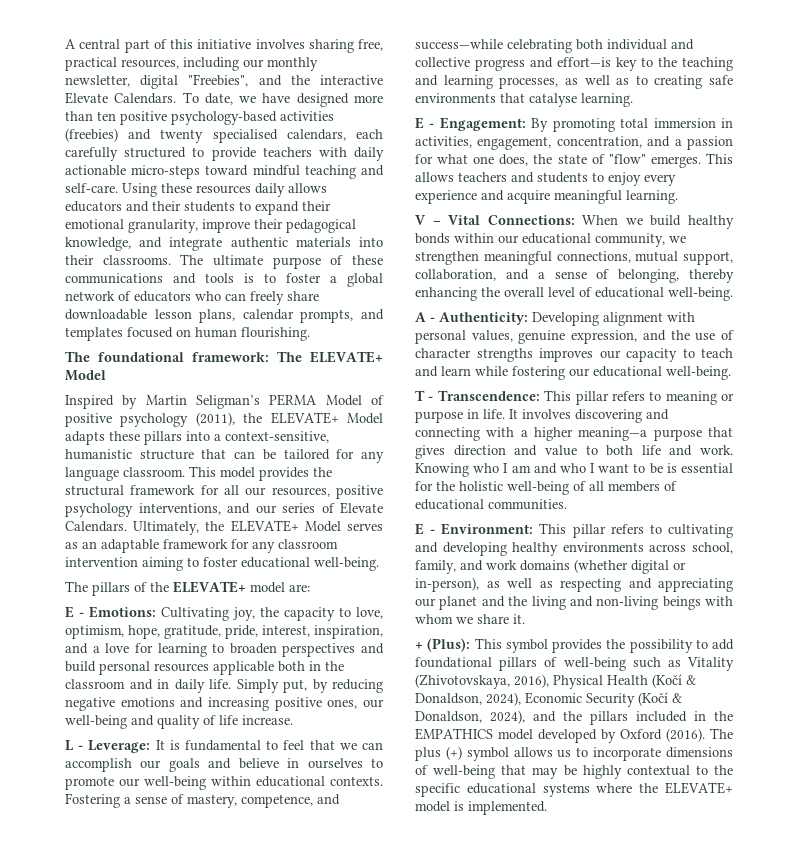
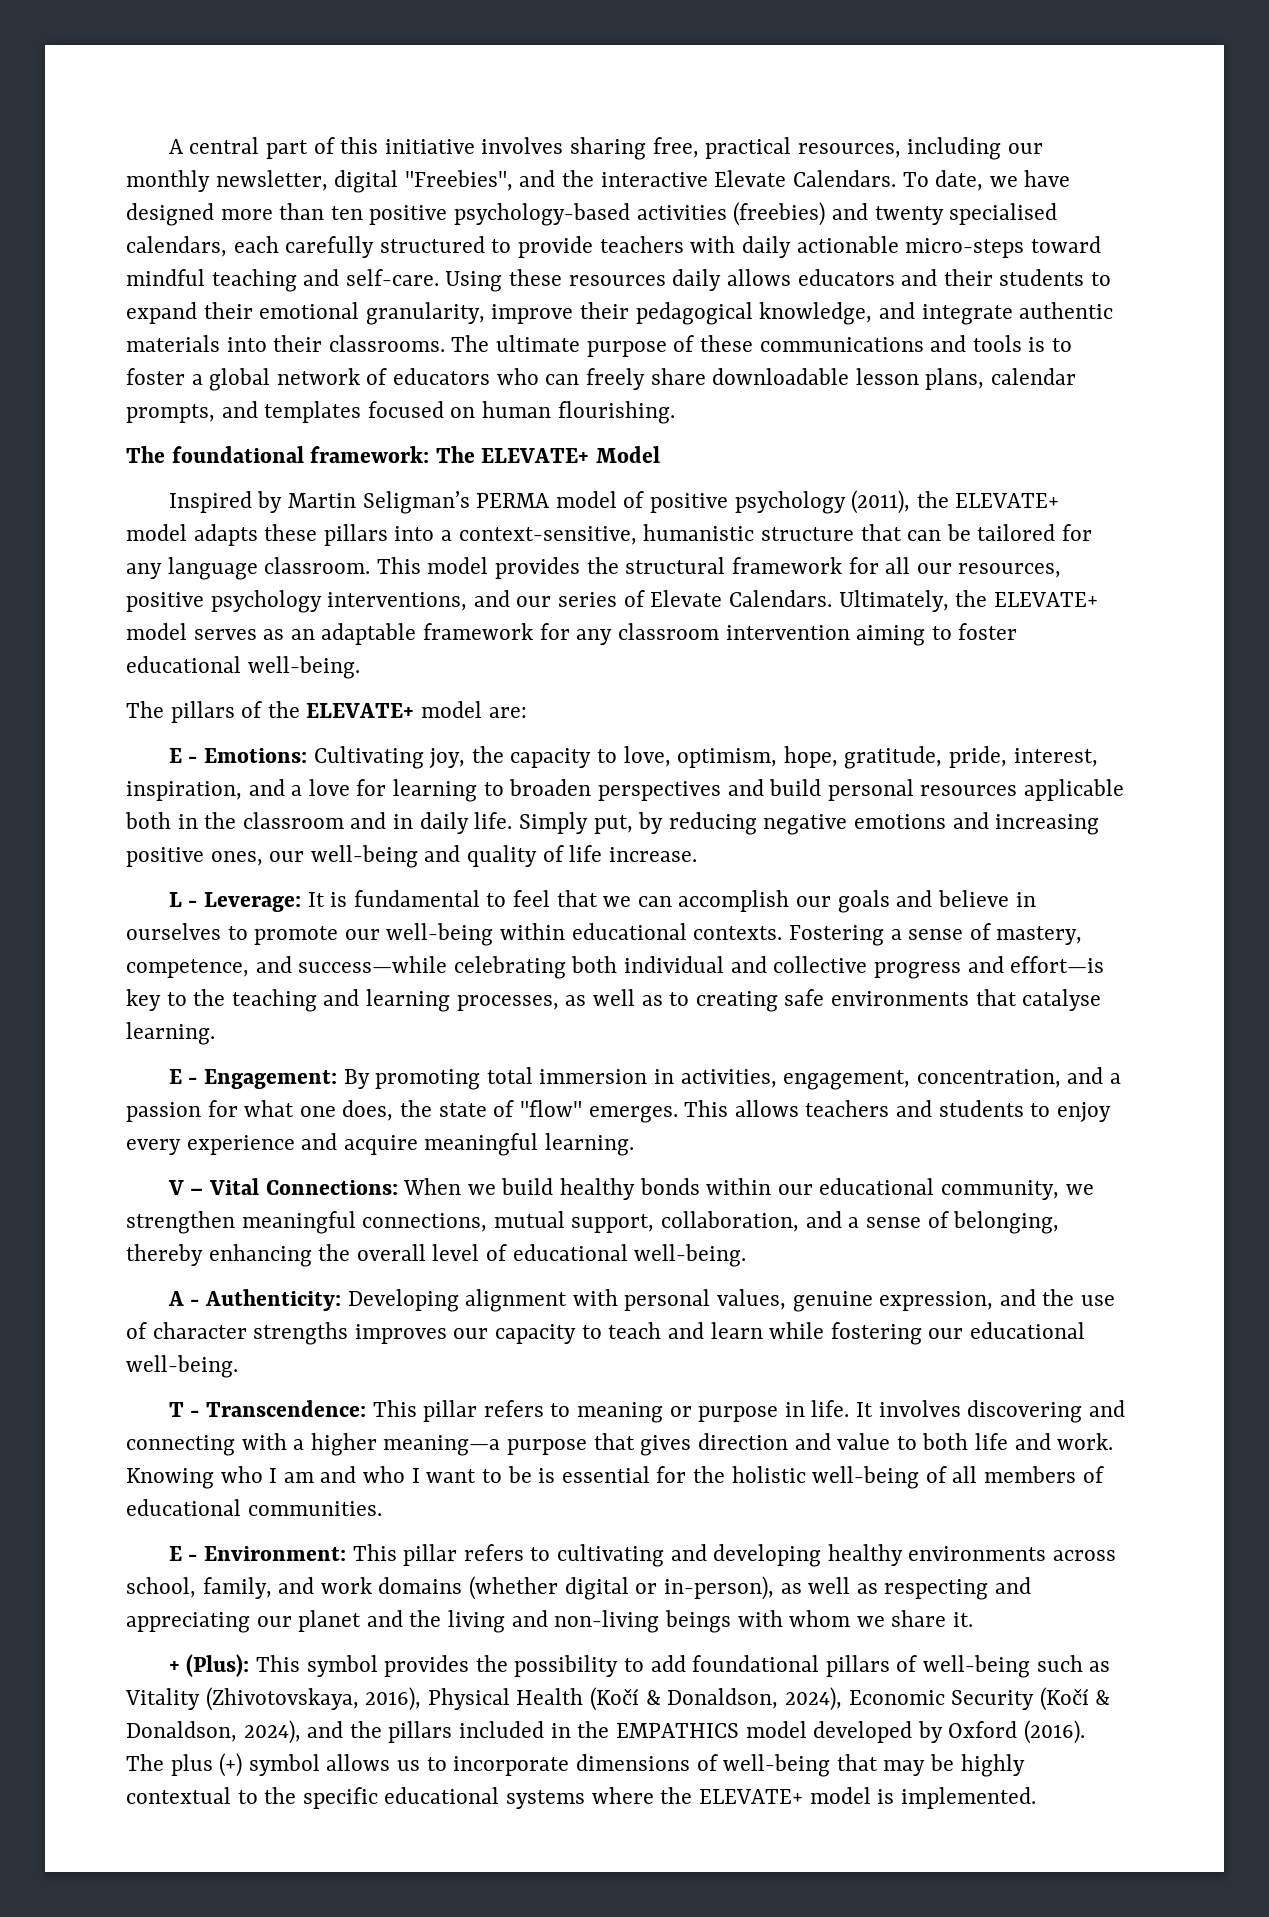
[325,395,362,406] Model -> [555,491,617,508] model
[347,413,383,424] Model -> [126,524,187,541] model
[304,521,341,532] Model -> [126,623,187,640] model

